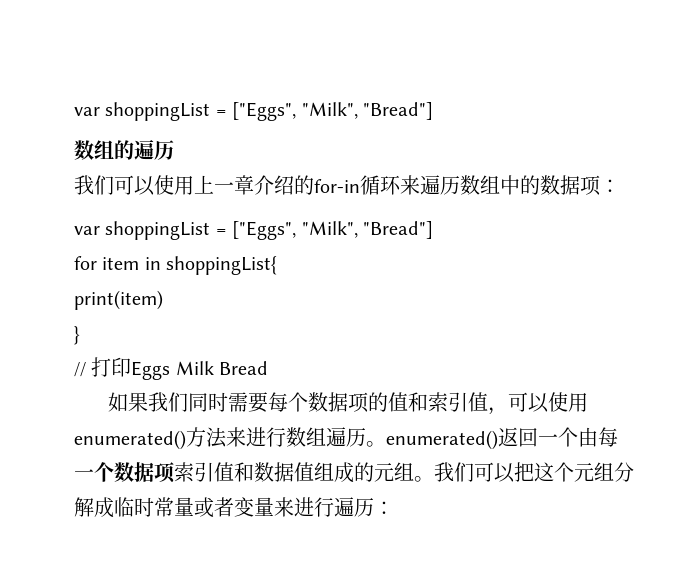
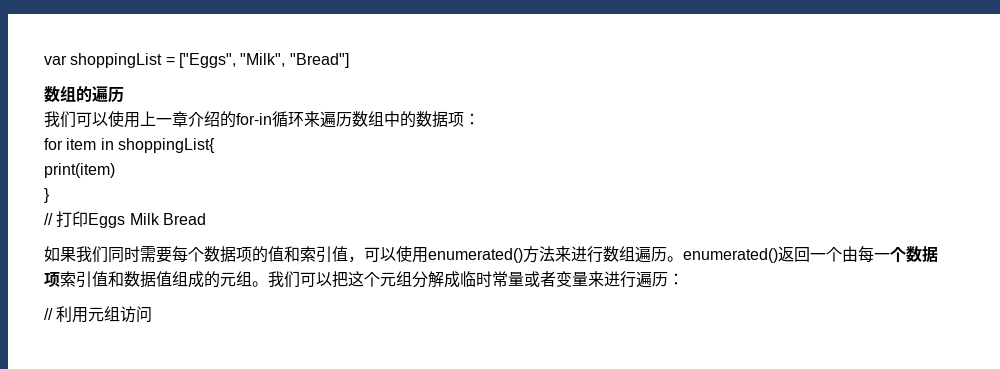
[74,221,433,240] // var shoppingList = ["Eggs", "Milk", "Bread"] -> (480, 119) none
(394, 508) none -> [44,306,153,323] // // 利用元组访问

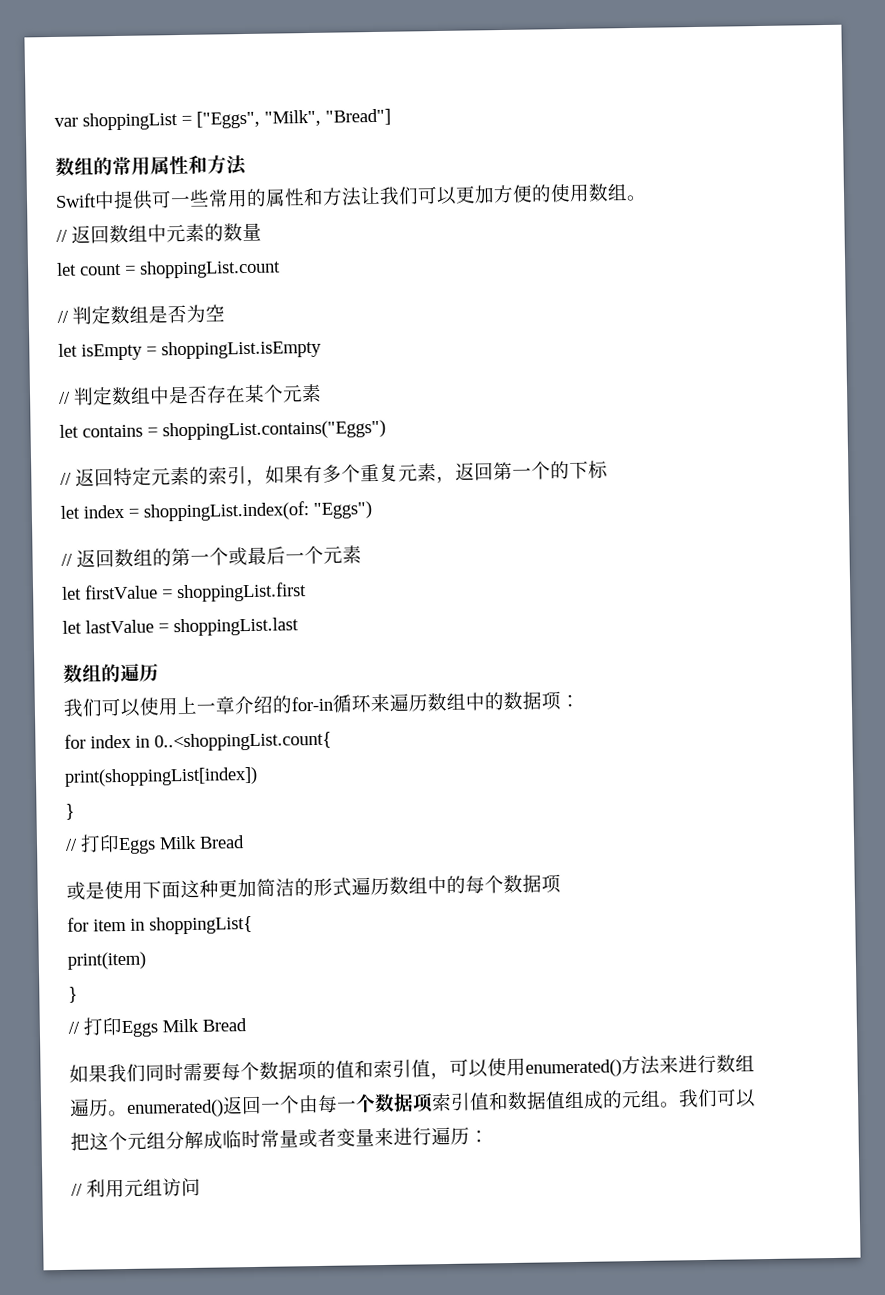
(349, 60) none -> [55,154,247,176] [55,183,647,210] [56,222,262,244] [56,259,281,279] [57,304,225,325] [58,339,322,361] [58,383,322,406] [59,419,386,441] [60,460,608,487] [60,501,372,522] [61,545,362,568] [62,582,307,603] [62,617,299,637] // 数组的常用属性和方法 // Swift中提供可一些常用的属性和方法让我们可以更加方便的使用数组。 // // 返回数组中元素的数量 // let count = shoppingList.count // // 判定数组是否为空 // let isEmpty = shoppingList.isEmpty // // 判定数组中是否存在某个元素 // let contains = shoppingList.contains("Eggs") // // 返回特定元素的索引，如果有多个重复元素，返回第一个的下标 // let index = shoppingList.index(of: "Eggs") // // 返回数组的第一个或最后一个元素 // let firstValue = shoppingList.first // let lastValue = shoppingList.last
(480, 119) none -> [64,731,332,752] [64,766,258,787] [65,803,75,820] [65,834,245,855] [66,874,561,900] // for index in 0..<shoppingList.count{ // print(shoppingList[index]) // } // // 打印Eggs Milk Bread // 或是使用下面这种更加简洁的形式遍历数组中的每个数据项

